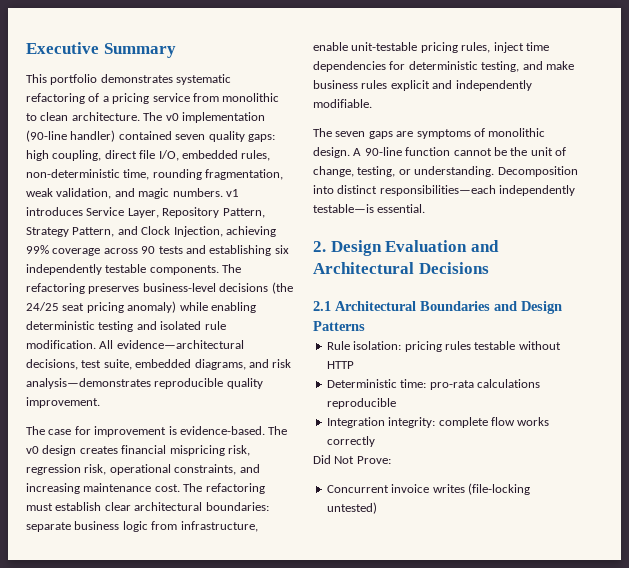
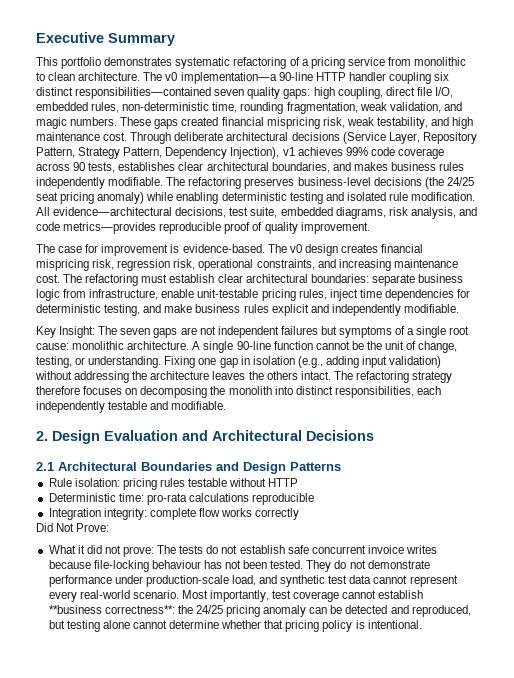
[181,112,265,123] [26,130,172,142] implementation (90-line handler) contained -> [180,72,450,84] [36,87,212,99] implementation—a 90-line HTTP handler coupling six distinct responsibilities—contained
[225,189,239,197] [26,207,125,216] v1 introduces Service -> [120,117,474,129] [36,132,386,144] These gaps created financial mispricing risk, weak testability, and high maintenance cost. Through deliberate architectural decisions (Service
[117,226,276,237] [26,245,289,256] [26,264,219,275] and Clock Injection, achieving 99% coverage across 90 tests and establishing six independently testable components. -> [165,147,444,159] [36,162,465,173] [36,177,164,189] Dependency Injection), v1 achieves 99% code coverage across 90 tests, establishes clear architectural boundaries, and makes business rules independently modifiable.
[248,359,292,368] [26,378,224,389] and risk analysis—demonstrates reproducible -> [388,207,477,219] [36,222,263,234] risk analysis, and code metrics—provides reproducible proof of
(372, 103) none -> [36,326,96,338] Key Insight:
[416,128,546,139] [313,147,362,158] symptoms of monolithic design. A -> [199,326,470,338] [36,341,234,353] not independent failures but symptoms of a single root cause: monolithic architecture. A single
[497,166,578,177] [313,185,576,196] [313,204,426,213] Decomposition into distinct responsibilities—each independently testable—is essential. -> [164,356,442,368] [35,371,453,383] [36,386,441,398] [36,401,227,413] Fixing one gap in isolation (e.g., adding input validation) without addressing the architecture leaves the others intact. The refactoring strategy therefore focuses on decomposing the monolith into distinct responsibilities, each independently testable and modifiable.
[326,483,530,495] [326,502,377,514] Concurrent invoice writes (file-locking untested) -> [48,545,438,557] [48,560,430,572] [48,575,458,587] [48,590,424,602] [48,605,471,617] [48,620,422,632] What it did not prove: The tests do not establish safe concurrent invoice writes because file-locking behaviour has not been tested. They do not demonstrate performance under production-scale load, and synthetic test data cannot represent every real-world scenario. Most importantly, test coverage cannot establish **business correctness**: the 24/25 pricing anomaly can be detected and reproduced, but testing alone cannot determine whether that pricing policy is intentional.

